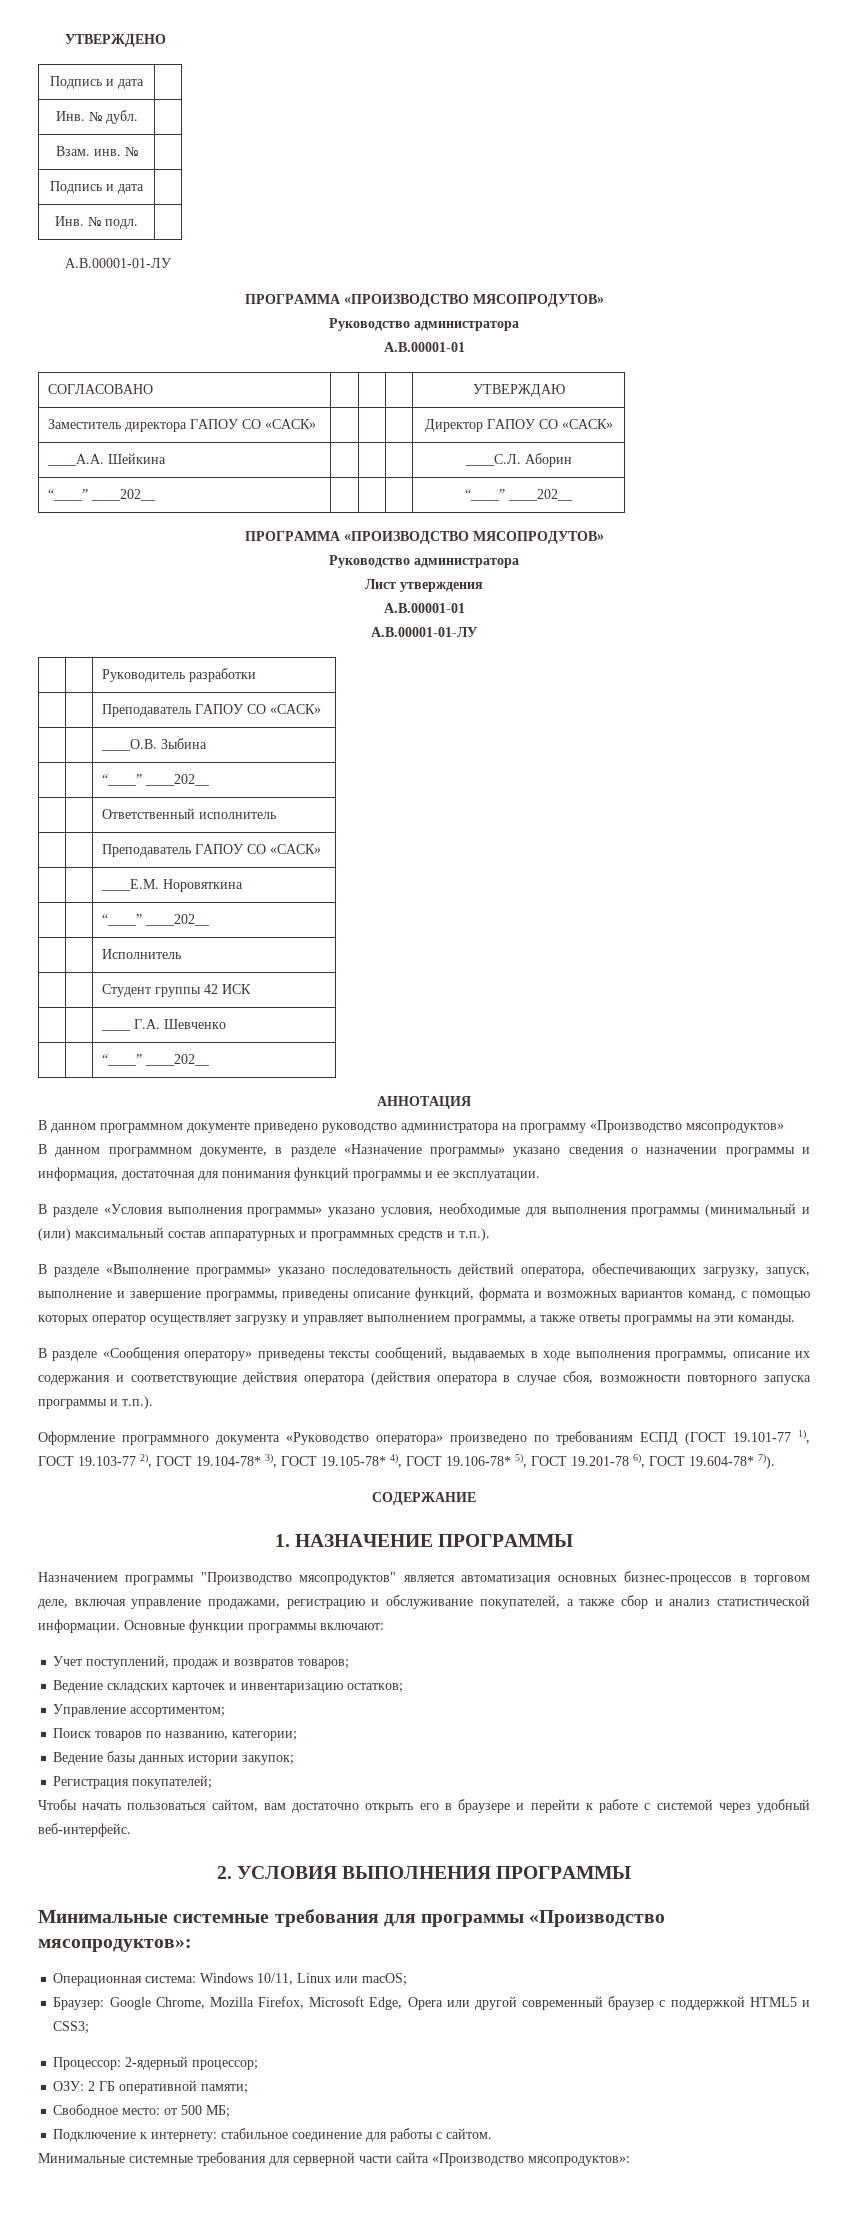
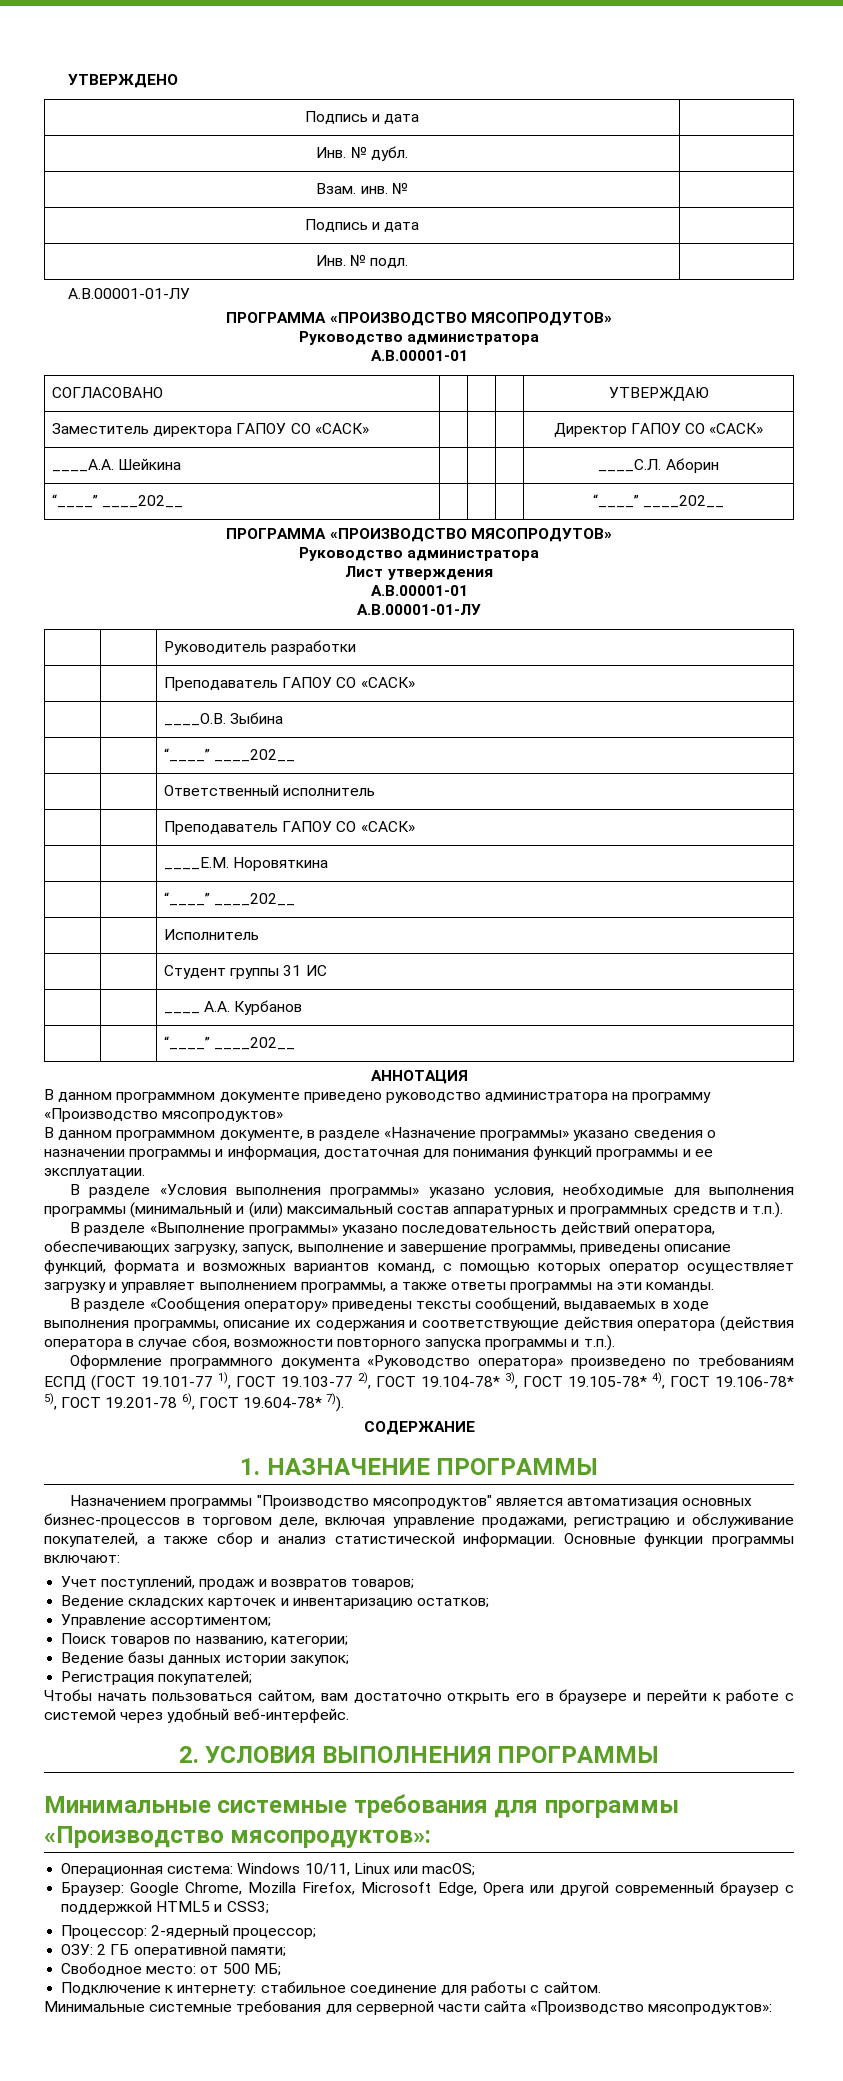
[204,984,252,994] 42 ИСК -> [283,965,327,976] 31 ИС
[134,1019,227,1029] Г.А. Шевченко -> [204,1000,303,1015] А.А. Курбанов

